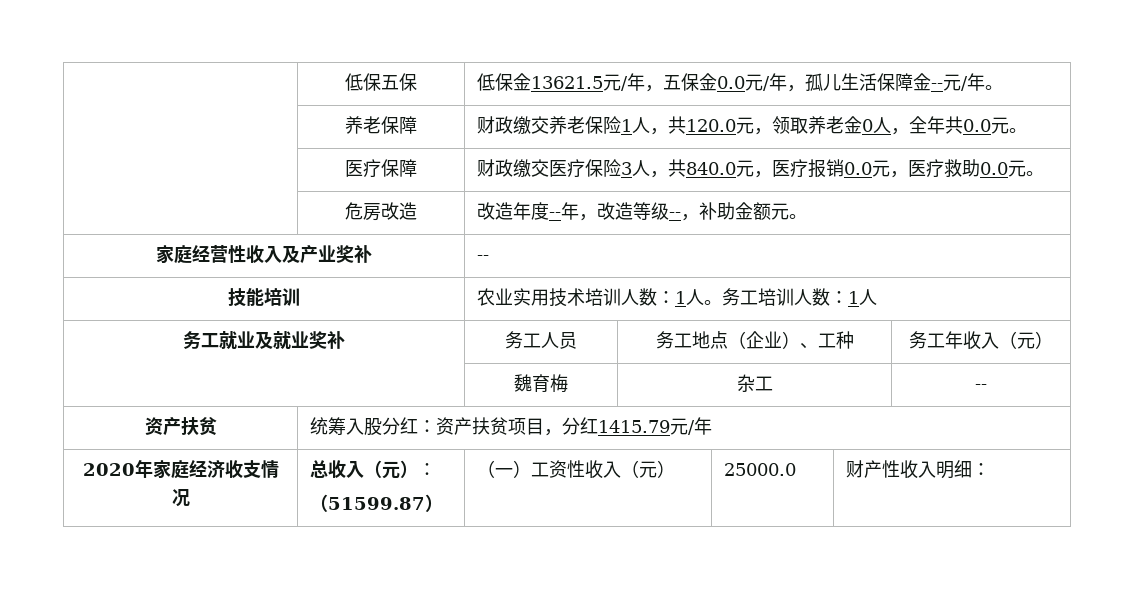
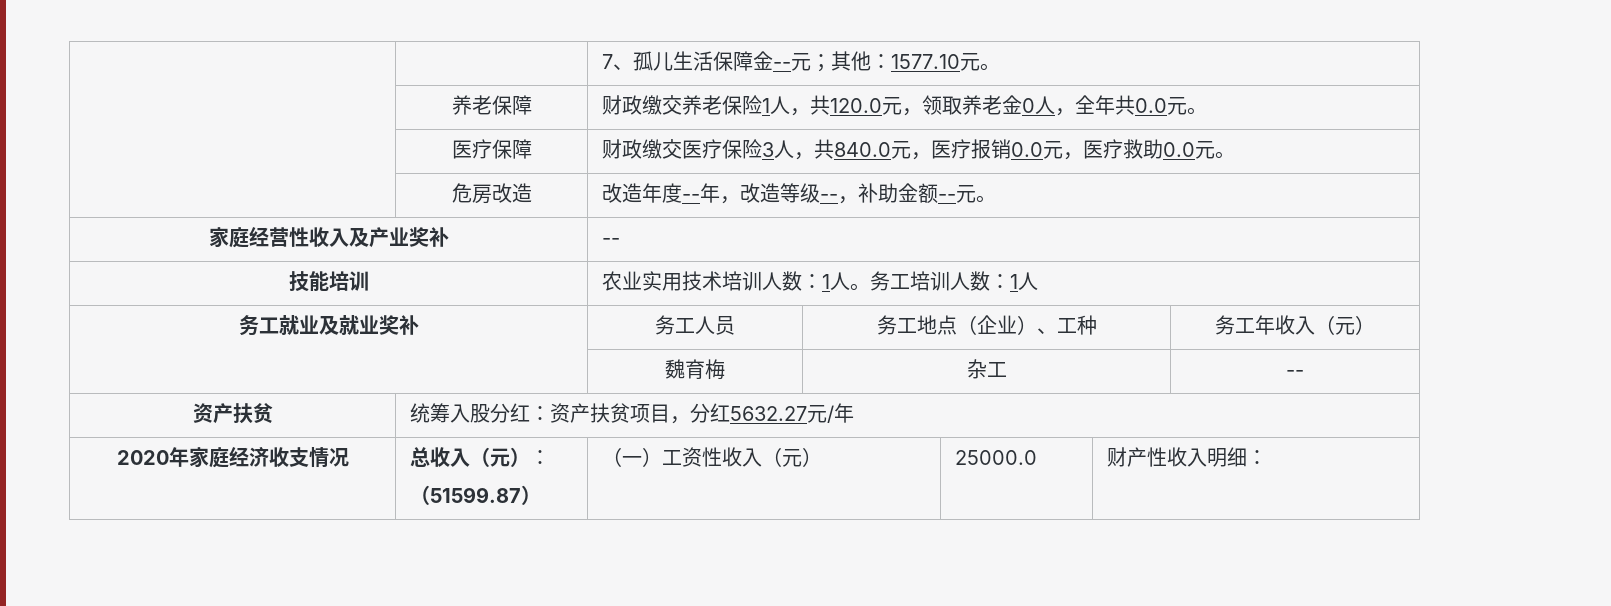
[345,73,418,91] [476,73,805,92] | 低保五保 | 低保金13621.5元/年，五保金0.0元/年， -> [602,54,634,70] | | 7、
[960,73,985,91] /年 -> [811,51,981,72] ；其他：1577.10元
(771, 211) none -> [938,194,957,201] --
[597,420,670,433] 1415.79 -> [730,406,808,421] 5632.27

